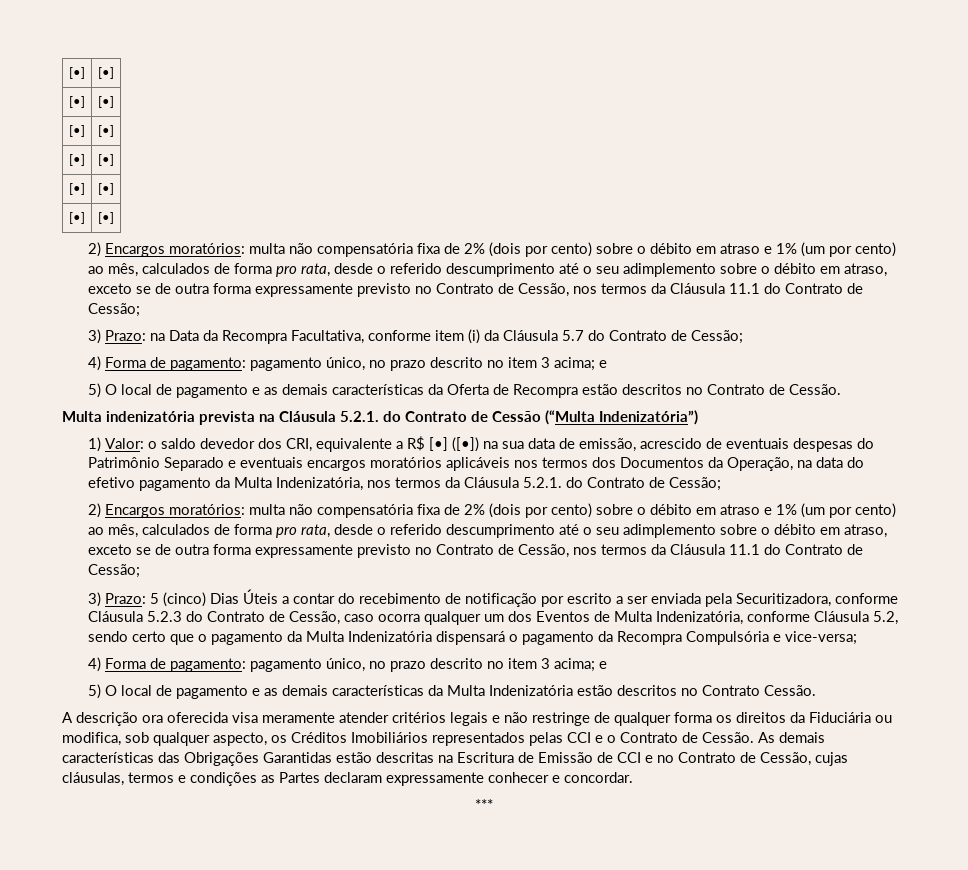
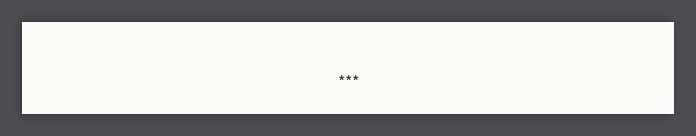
[69,67,85,79] [98,67,114,79] [69,96,85,108] [98,96,114,108] [69,125,85,137] [98,125,114,137] [69,154,85,166] [98,154,114,166] [69,183,85,195] [98,183,114,195] [69,212,85,224] [98,212,114,224] [88,242,897,257] [88,263,888,277] [88,283,864,297] [88,303,141,317] [88,329,744,344] [88,356,608,371] [88,383,842,398] [62,410,698,425] [88,436,875,452] [88,457,865,471] [88,477,722,491] [88,503,897,518] [88,524,888,538] [88,544,864,558] [88,564,141,578] [88,589,899,607] [88,611,899,625] [88,631,858,645] [88,657,608,672] [88,684,817,699] [62,712,892,726] [62,732,825,746] [62,752,848,766] [62,772,633,786] [•] | [•] // [•] | [•] // [•] | [•] // [•] | [•] // [•] | [•] // [•] | [•] // 2) Encargos moratórios: multa não compensatória fixa de 2% (dois por cento) sobre o débito em atraso e 1% (um por cento) ao mês, calculados de forma pro rata, desde o referido descumprimento até o seu adimplemento sobre o débito em atraso, exceto se de outra forma expressamente previsto no Contrato de Cessão, nos termos da Cláusula 11.1 do Contrato de Cessão; // 3) Prazo: na Data da Recompra Facultativa, conforme item (i) da Cláusula 5.7 do Contrato de Cessão; // 4) Forma de pagamento: pagamento único, no prazo descrito no item 3 acima; e // 5) O local de pagamento e as demais características da Oferta de Recompra estão descritos no Contrato de Cessão. // Multa indenizatória prevista na Cláusula 5.2.1. do Contrato de Cessão (“Multa Indenizatória”) // 1) Valor: o saldo devedor dos CRI, equivalente a R$ [•] ([•]) na sua data de emissão, acrescido de eventuais despesas do Patrimônio Separado e eventuais encargos moratórios aplicáveis nos termos dos Documentos da Operação, na data do efetivo pagamento da Multa Indenizatória, nos termos da Cláusula 5.2.1. do Contrato de Cessão; // 2) Encargos moratórios: multa não compensatória fixa de 2% (dois por cento) sobre o débito em atraso e 1% (um por cento) ao mês, calculados de forma pro rata, desde o referido descumprimento até o seu adimplemento sobre o débito em atraso, exceto se de outra forma expressamente previsto no Contrato de Cessão, nos termos da Cláusula 11.1 do Contrato de Cessão; // 3) Prazo: 5 (cinco) Dias Úteis a contar do recebimento de notificação por escrito a ser enviada pela Securitizadora, conforme Cláusula 5.2.3 do Contrato de Cessão, caso ocorra qualquer um dos Eventos de Multa Indenizatória, conforme Cláusula 5.2, sendo certo que o pagamento da Multa Indenizatória dispensará o pagamento da Recompra Compulsória e vice-versa; // 4) Forma de pagamento: pagamento único, no prazo descrito no item 3 acima; e // 5) O local de pagamento e as demais características da Multa Indenizatória estão descritos no Contrato Cessão. // A descrição ora oferecida visa meramente atender critérios legais e não restringe de qualquer forma os direitos da Fiduciária ou modifica, sob qualquer aspecto, os Créditos Imobiliários representados pelas CCI e o Contrato de Cessão. As demais características das Obrigações Garantidas estão descritas na Escritura de Emissão de CCI e no Contrato de Cessão, cujas cláusulas, termos e condições as Partes declaram expressamente conhecer e concordar. // -> (337, 81) none

